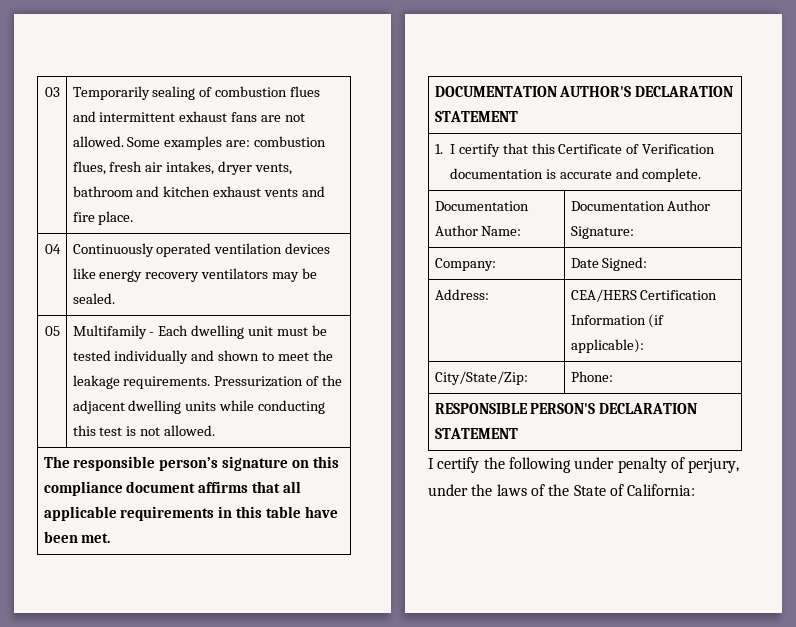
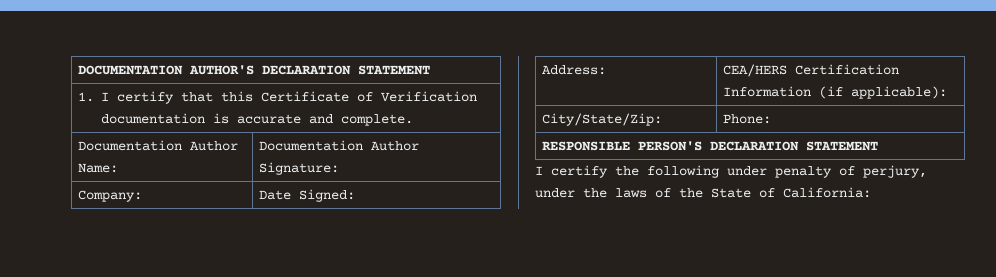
[44,87,60,97] [72,86,321,100] [72,111,306,122] [72,136,327,150] [72,161,293,175] [72,186,326,197] [72,211,134,225] [44,244,61,254] [72,243,331,257] [72,268,318,282] [72,293,115,304] [44,326,60,336] [72,325,328,339] [72,350,334,364] [72,375,343,389] [72,400,326,414] [72,425,216,436] [43,456,340,471] [43,481,302,496] [43,506,339,521] [43,531,111,543] 03 | Temporarily sealing of combustion flues and intermittent exhaust fans are not allowed. Some examples are: combustion flues, fresh air intakes, dryer vents, bathroom and kitchen exhaust vents and fire place. // 04 | Continuously operated ventilation devices like energy recovery ventilators may be sealed. // 05 | Multifamily - Each dwelling unit must be tested individually and shown to meet the leakage requirements. Pressurization of the adjacent dwelling units while conducting this test is not allowed. // The responsible person’s signature on this compliance document affirms that all applicable requirements in this table have been met. // -> (78, 70) none

